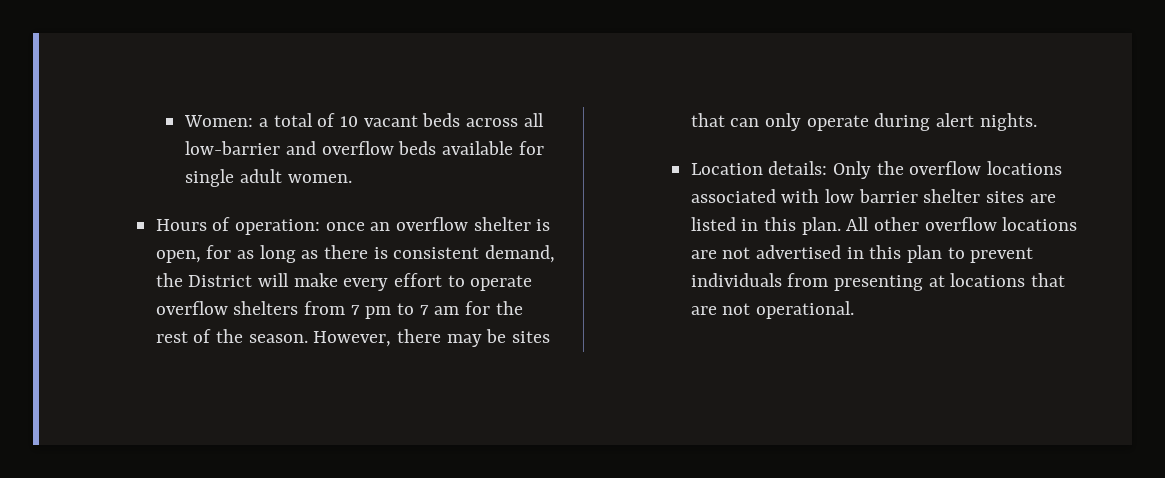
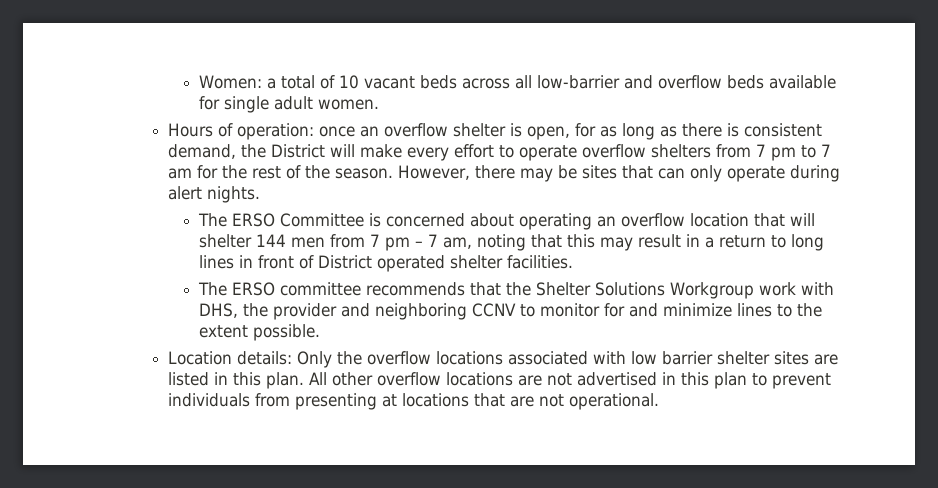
(1037, 122) none -> [198,213,816,230] [199,234,825,251] [199,255,574,272] [198,282,835,299] [199,303,823,320] [199,324,321,341] // The ERSO Committee is concerned about operating an overflow location that will shelter 144 men from 7 pm – 7 am, noting that this may result in a return to long lines in front of District operated shelter facilities. // The ERSO committee recommends that the Shelter Solutions Workgroup work with DHS, the provider and neighboring CCNV to monitor for and minimize lines to the extent possible.

